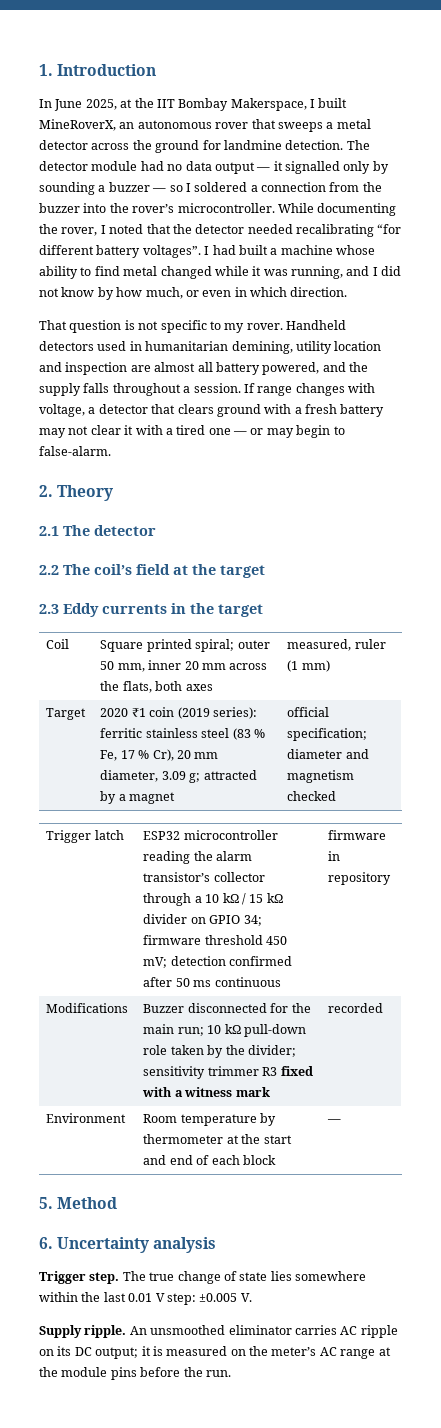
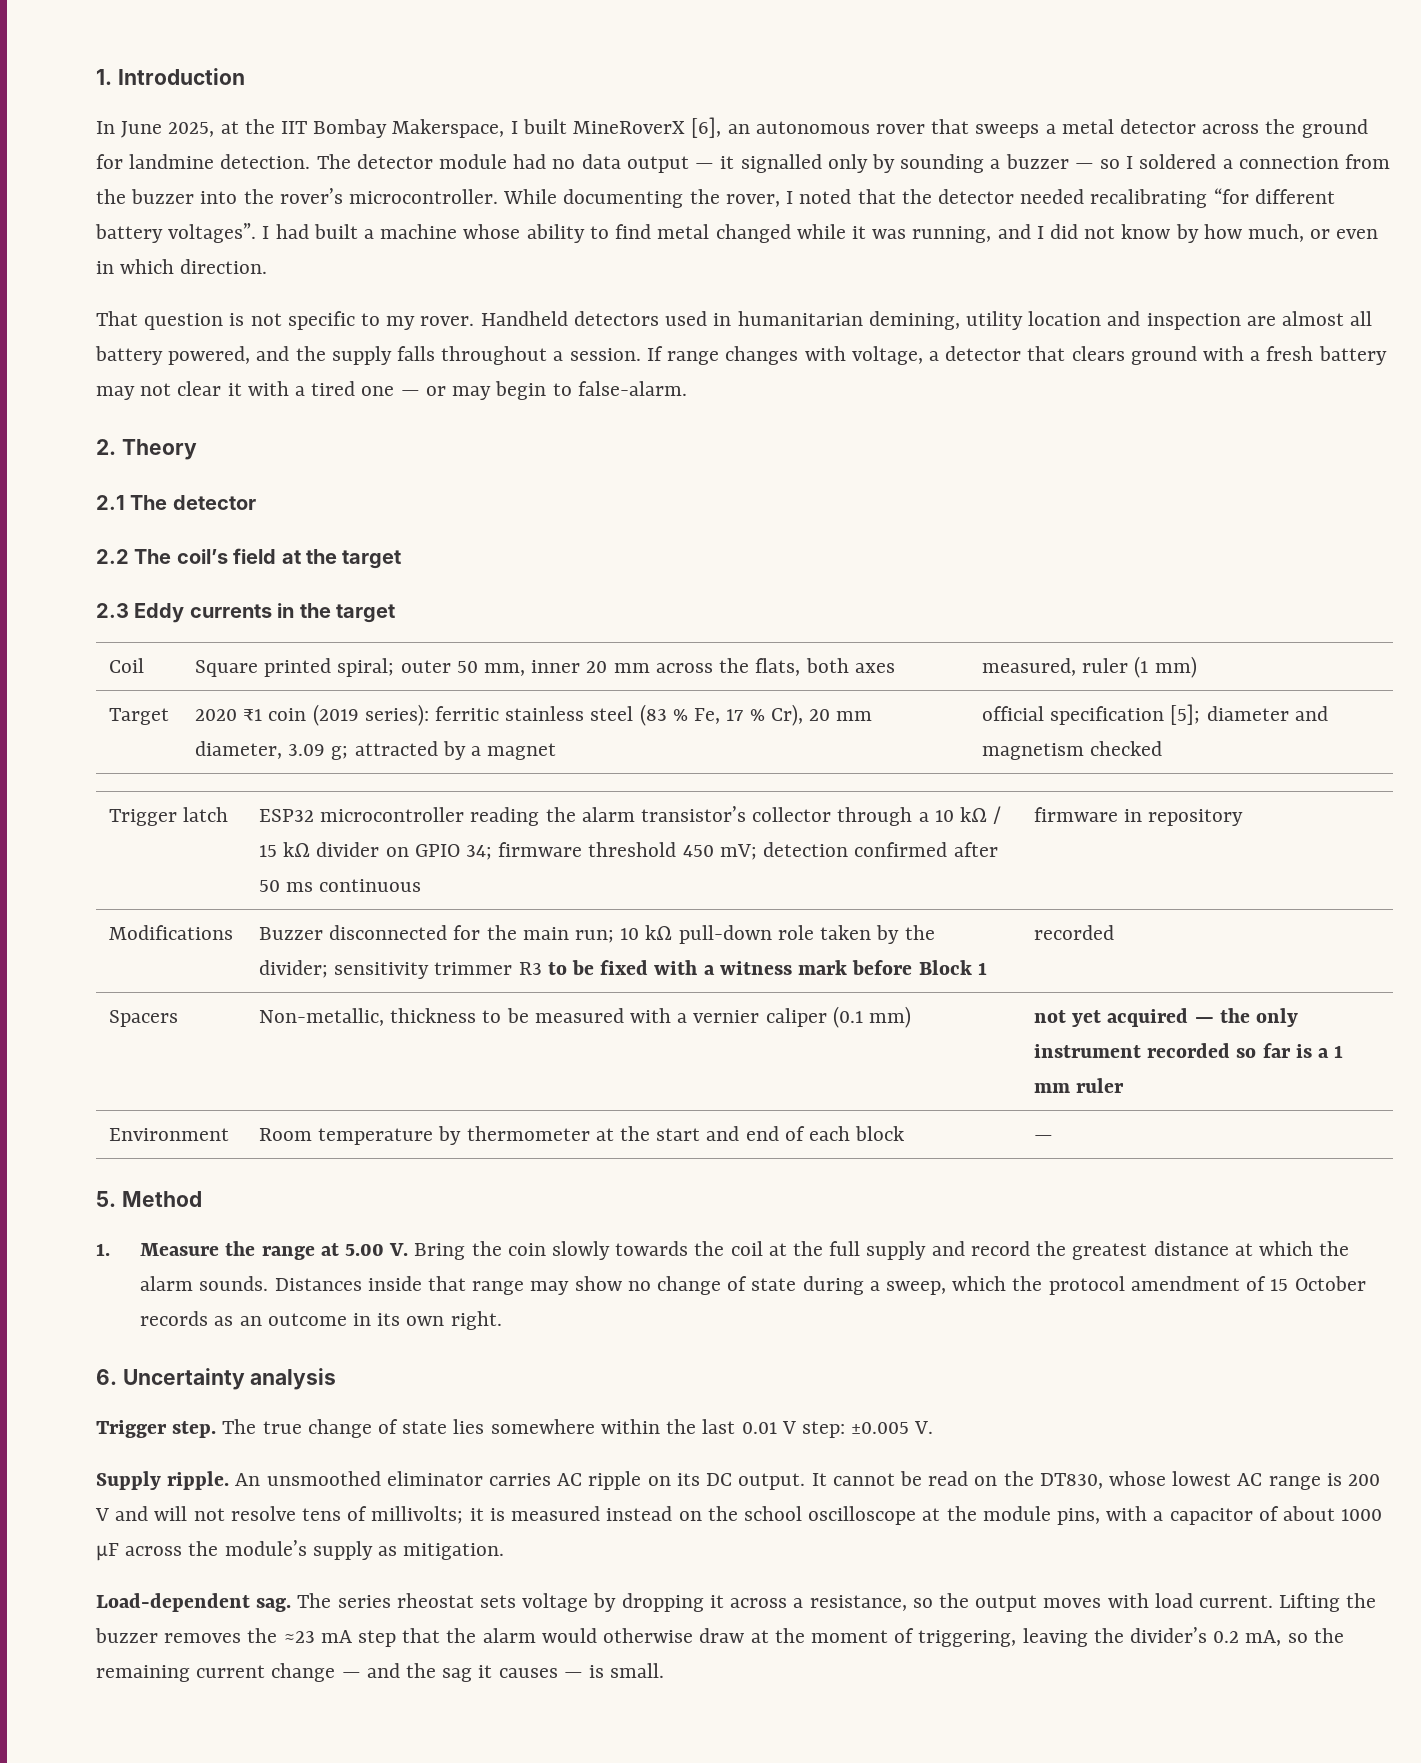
[39,119,116,131] MineRoverX, -> [573,117,722,138] MineRoverX [6],
[287,728,368,741] specification; -> [1050,704,1201,725] specification [5];
(278, 1071) none -> [547,960,595,975] to be
[328,1003,384,1013] | recorded -> [852,960,987,975] [1033,925,1114,940] [108,1010,178,1027] [258,1006,912,1028] [1033,1008,1299,1027] [1033,1043,1344,1058] [1033,1078,1125,1093] before Block 1 | recorded // Spacers | Non-metallic, thickness to be measured with a vernier caliper (0.1 mm) | not yet acquired — the only instrument recorded so far is a 1 mm ruler
(118, 1203) none -> [96,1241,1350,1260] [140,1276,1366,1295] [140,1311,502,1330] // 1. Measure the range at 5.00 V. Bring the coin slowly towards the coil at the full supply and record the greatest distance at which the alarm sounds. Distances inside that range may show no change of state during a sweep, which the protocol amendment of 15 October records as an outcome in its own right.
[95,1347,139,1359] output; -> [738,1471,1381,1490] [95,1506,464,1524] output. It cannot be read on the DT830, whose lowest AC range is 200 V and will not resolve tens of millivolts;
[230,1346,391,1359] [39,1367,231,1380] on the meter’s AC range at the module pins before the run. -> [606,1506,1383,1525] [96,1540,505,1561] [96,1593,1377,1612] [95,1627,1344,1647] [96,1663,665,1682] instead on the school oscilloscope at the module pins, with a capacitor of about 1000 µF across the module’s supply as mitigation. // Load-dependent sag. The series rheostat sets voltage by dropping it across a resistance, so the output moves with load current. Lifting the buzzer removes the ≈23 mA step that the alarm would otherwise draw at the moment of triggering, leaving the divider’s 0.2 mA, so the remaining current change — and the sag it causes — is small.

